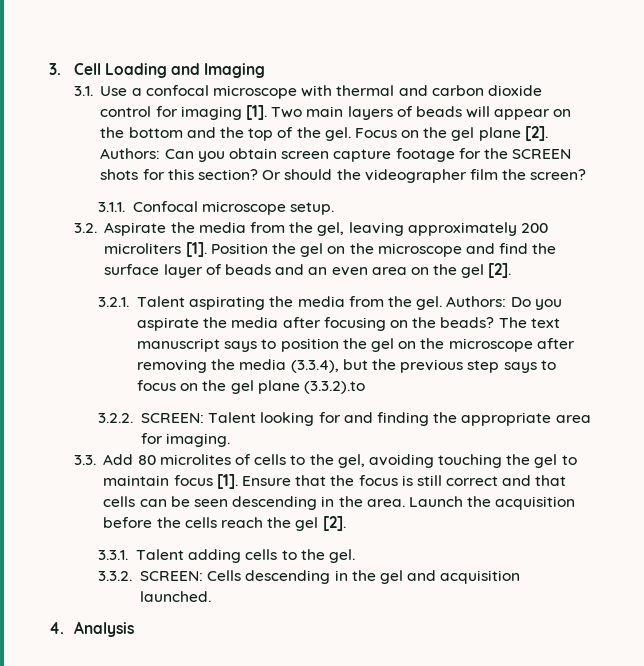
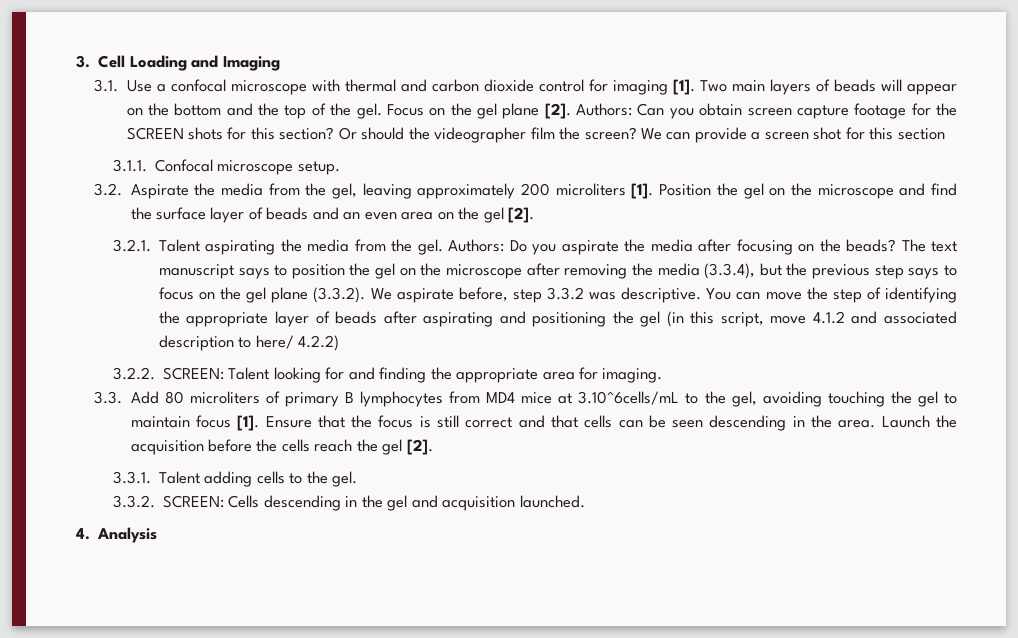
(587, 174) none -> [641,127,945,143] We can provide a screen shot for this section
[303,381,365,394] (3.3.2).to -> [313,287,957,303] [158,311,958,327] [158,335,340,351] (3.3.2). We aspirate before, step 3.3.2 was descriptive. You can move the step of identifying the appropriate layer of beads after aspirating and positioning the gel (in this script, move 4.1.2 and associated description to here/ 4.2.2)
[159,454,287,465] microlites of cells -> [189,391,680,407] microliters of primary B lymphocytes from MD4 mice at 3.10^6cells/mL

